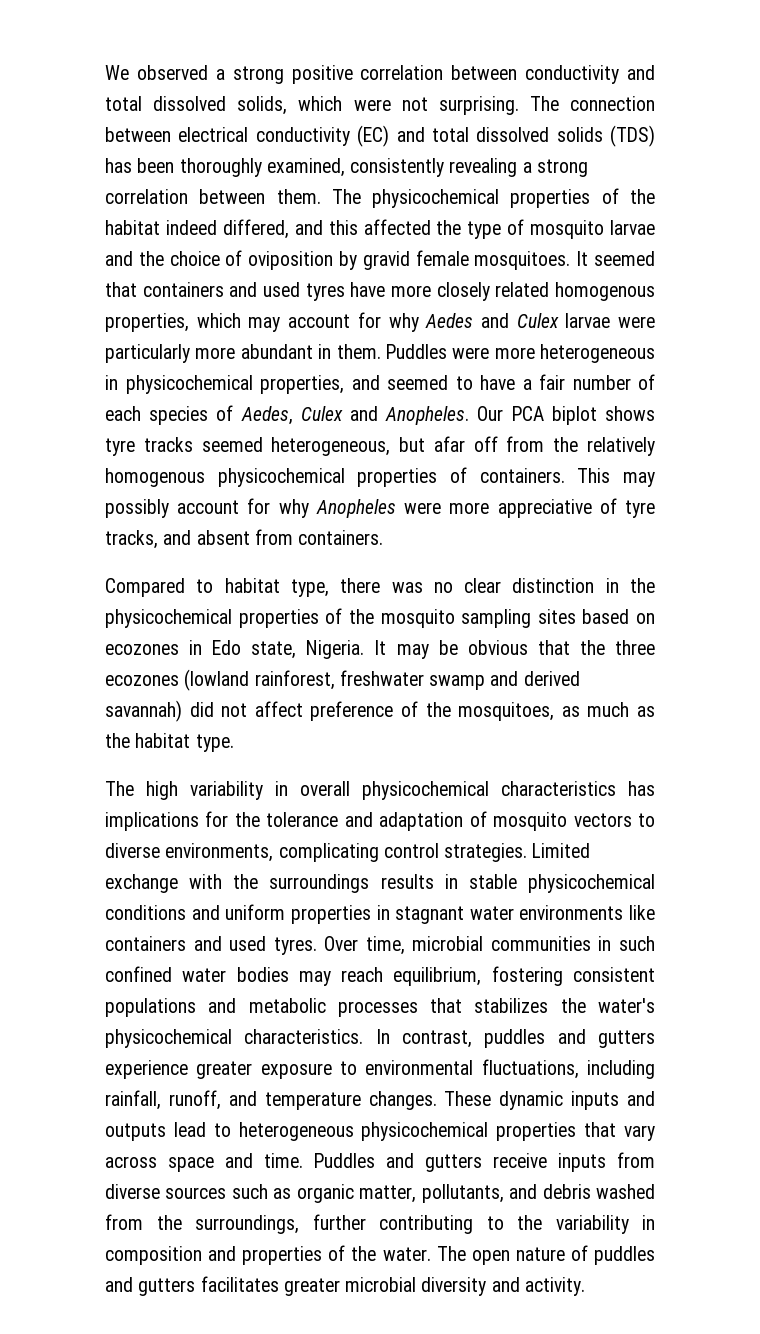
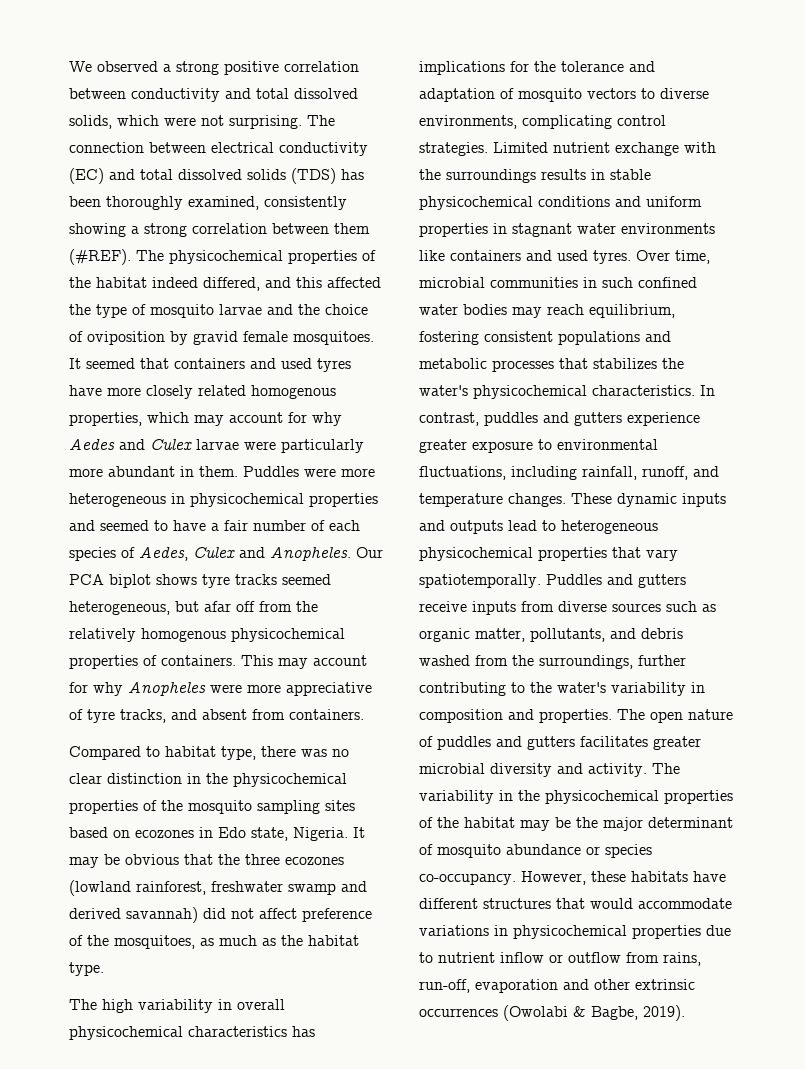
[449,158,518,177] revealing -> [69,223,126,237] showing
[276,189,321,204] them. -> [334,223,370,234] [69,249,131,265] them (#REF).
[260,375,344,394] properties, -> [309,493,378,507] properties
[105,499,169,518] possibly -> (308, 663) none
(591, 850) none -> [553,142,610,153] nutrient
[105,1153,303,1172] across space and time. -> [419,574,541,588] spatiotemporally.
(542, 1222) none -> [557,682,606,693] water's
[242,1245,431,1265] properties of the water. -> [539,709,612,723] properties.
(585, 1286) none -> [652,763,680,774] [419,790,733,804] [419,817,733,831] [419,844,652,858] [419,871,726,885] [419,898,732,909] [419,925,731,939] [419,952,701,966] [419,979,695,993] [419,1005,685,1021] The variability in the physicochemical properties of the habitat may be the major determinant of mosquito abundance or species co-occupancy. However, these habitats have different structures that would accommodate variations in physicochemical properties due to nutrient inflow or outflow from rains, run-off, evaporation and other extrinsic occurrences (Owolabi & Bagbe, 2019).

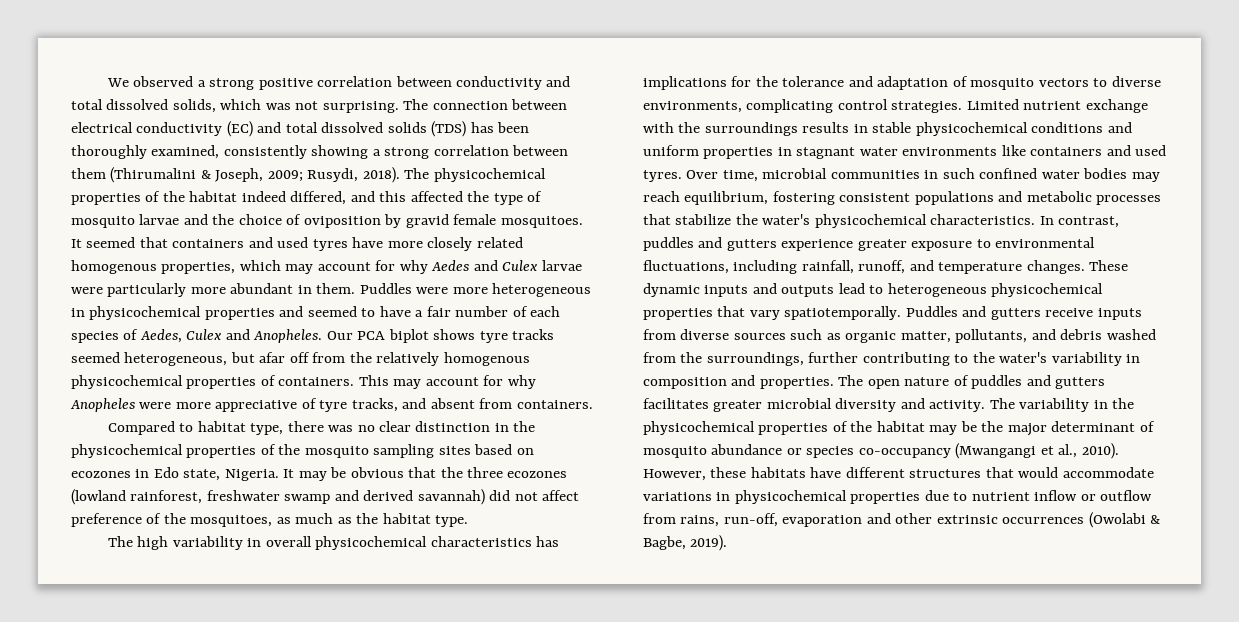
[164,117,196,126] were -> [265,103,291,110] was
[69,249,131,265] (#REF). -> [110,167,400,183] (Thirumalini & Joseph, 2009; Rusydi, 2018).
[593,358,657,369] stabilizes -> [675,214,732,225] stabilize
[419,873,516,885] co-occupancy. -> [858,443,1119,459] co-occupancy (Mwangangi et al., 2010).

